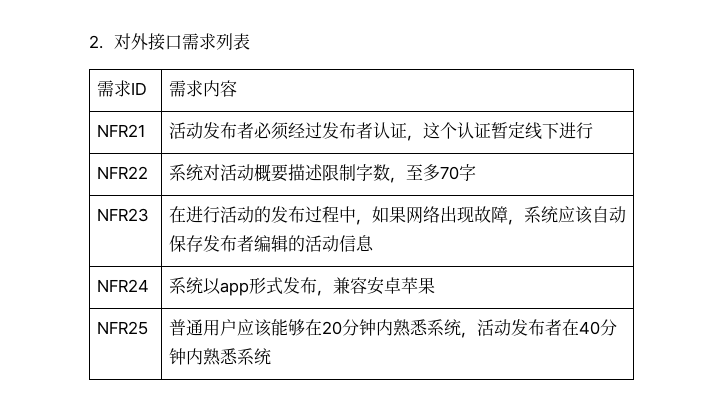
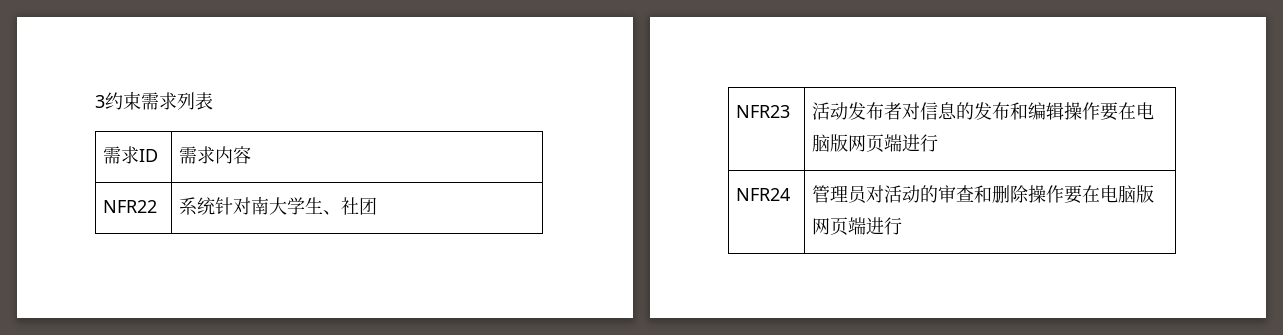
[89,33,182,51] 2.对外接口 -> [95,92,141,110] 3约束
[96,124,145,137] [168,122,593,141] [96,166,148,179] [168,164,476,183] [96,208,149,222] [168,206,626,225] [168,235,374,252] [96,279,149,292] [168,277,435,296] [96,321,148,335] [168,319,617,338] [168,348,271,366] NFR21 | 活动发布者必须经过发布者认证，这个认证暂定线下进行 // NFR22 | 系统对活动概要描述限制字数，至多70字 // NFR23 | 在进行活动的发布过程中，如果网络出现故障，系统应该自动保存发布者编辑的活动信息 // NFR24 | 系统以app形式发布，兼容安卓苹果 // NFR25 | 普通用户应该能够在20分钟内熟悉系统，活动发布者在40分钟内熟悉系统 -> [102,200,157,213] [178,196,377,215] [735,105,790,118] [811,102,1154,121] [811,134,938,153] [735,188,790,201] [811,185,1154,204] [811,217,902,236] NFR22 | 系统针对南大学生、社团 // NFR23 | 活动发布者对信息的发布和编辑操作要在电脑版网页端进行 // NFR24 | 管理员对活动的审查和删除操作要在电脑版网页端进行

